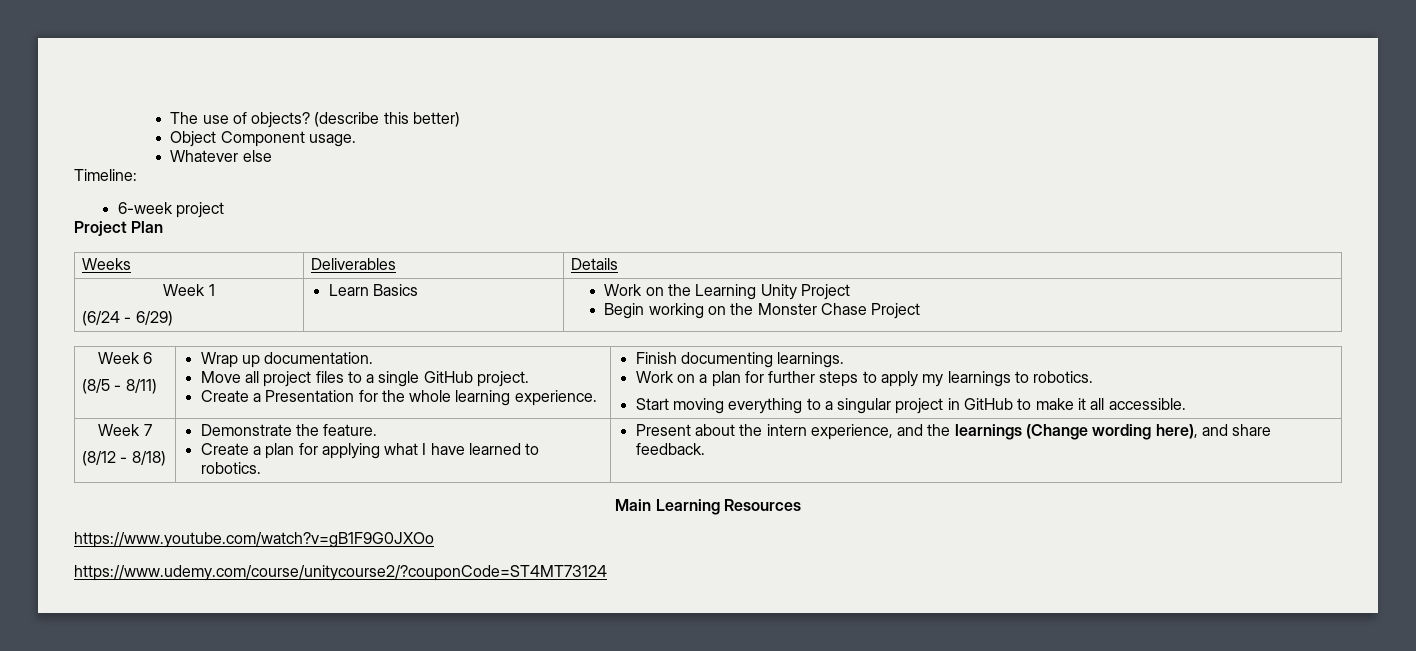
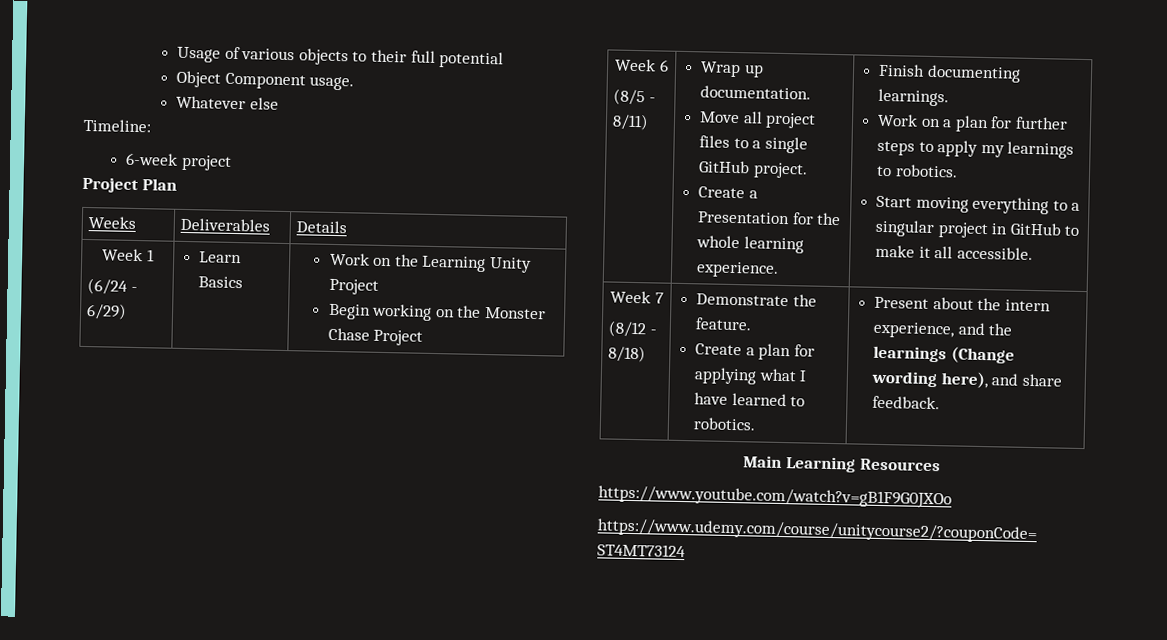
[170,112,461,128] The use of objects? (describe this better) -> [177,46,505,69] Usage of various objects to their full potential

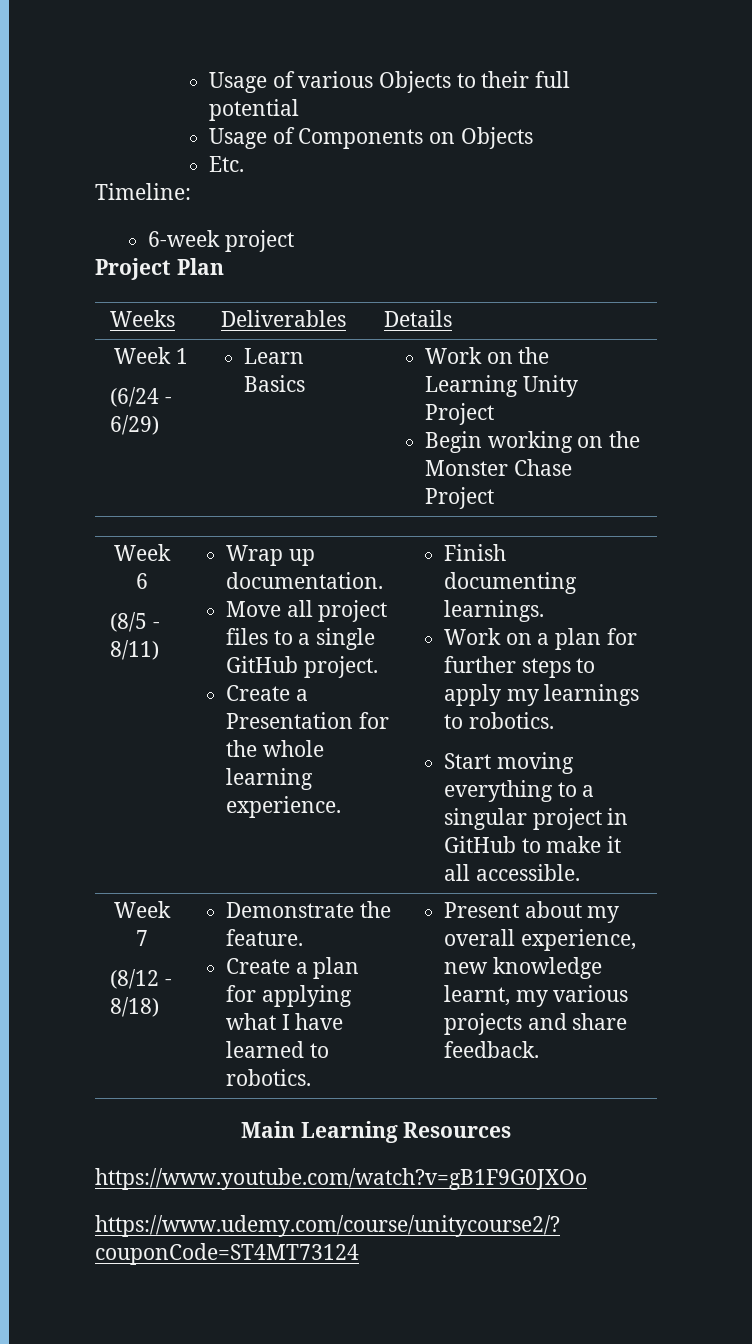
[298,48,349,66] objects -> [378,71,451,93] Objects
[176,70,355,91] [176,95,279,110] Object Component usage. // Whatever else -> [208,127,533,149] [208,156,244,172] Usage of Components on Objects // Etc.
[977,297,1051,312] [872,321,1014,339] [872,345,1015,364] [870,370,989,389] the intern experience, and the learnings (Change wording here), -> [587,906,620,923] [443,929,636,951] [443,957,602,979] [443,985,629,1007] [443,1013,522,1035] my overall experience, new knowledge learnt, my various projects

